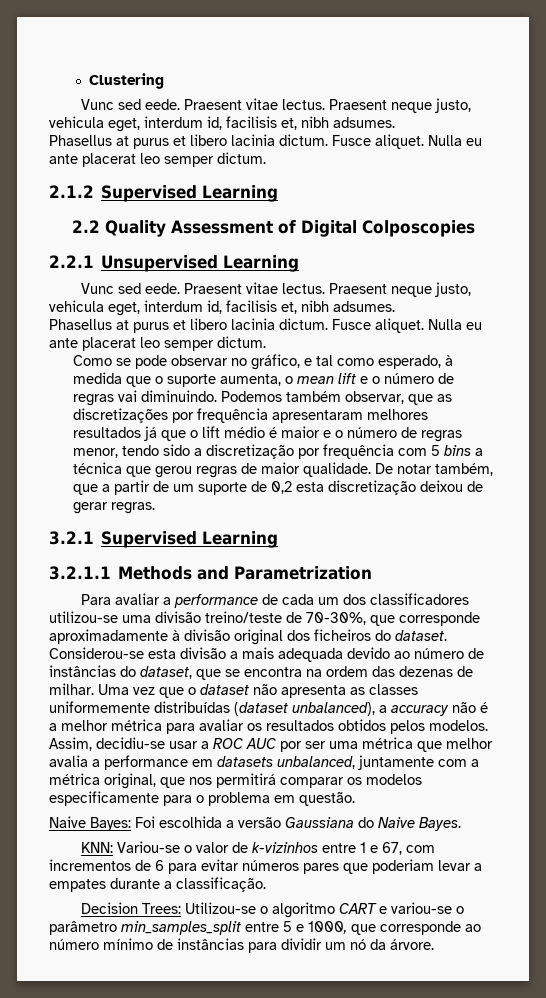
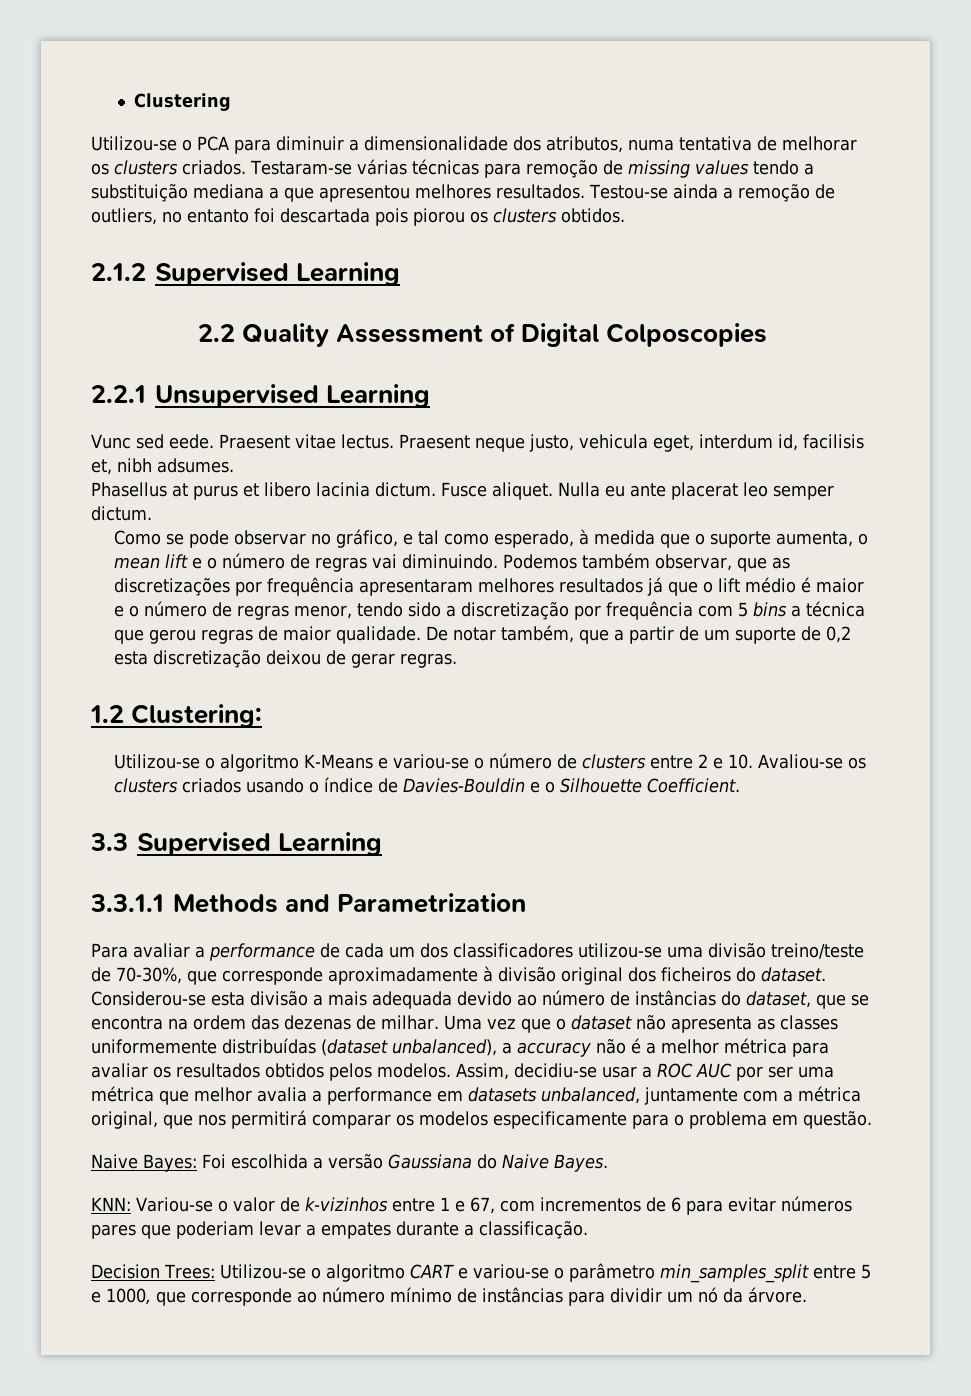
[80,98,471,113] [49,116,395,132] [49,134,482,149] [49,152,266,167] Vunc sed eede. Praesent vitae lectus. Praesent neque justo, vehicula eget, interdum id, facilisis et, nibh adsumes. // Phasellus at purus et libero lacinia dictum. Fusce aliquet. Nulla eu ante placerat leo semper dictum. -> [91,136,857,154] [91,159,814,178] [91,184,835,202] [91,208,625,226] Utilizou-se o PCA para diminuir a dimensionalidade dos atributos, numa tentativa de melhorar os clusters criados. Testaram-se várias técnicas para remoção de missing values tendo a substituição mediana a que apresentou melhores resultados. Testou-se ainda a remoção de outliers, no entanto foi descartada pois piorou os clusters obtidos.
[49,531,279,548] [49,566,111,580] 3.2.1 Supervised Learning // 3.2.1.1 -> [90,704,263,728] [114,753,867,772] [114,777,741,793] [90,832,383,856] [90,894,164,912] 1.2 Clustering: // Utilizou-se o algoritmo K-Means e variou-se o número de clusters entre 2 e 10. Avaliou-se os clusters criados usando o índice de Davies-Bouldin e o Silhouette Coefficient. // 3.3 Supervised Learning // 3.3.1.1

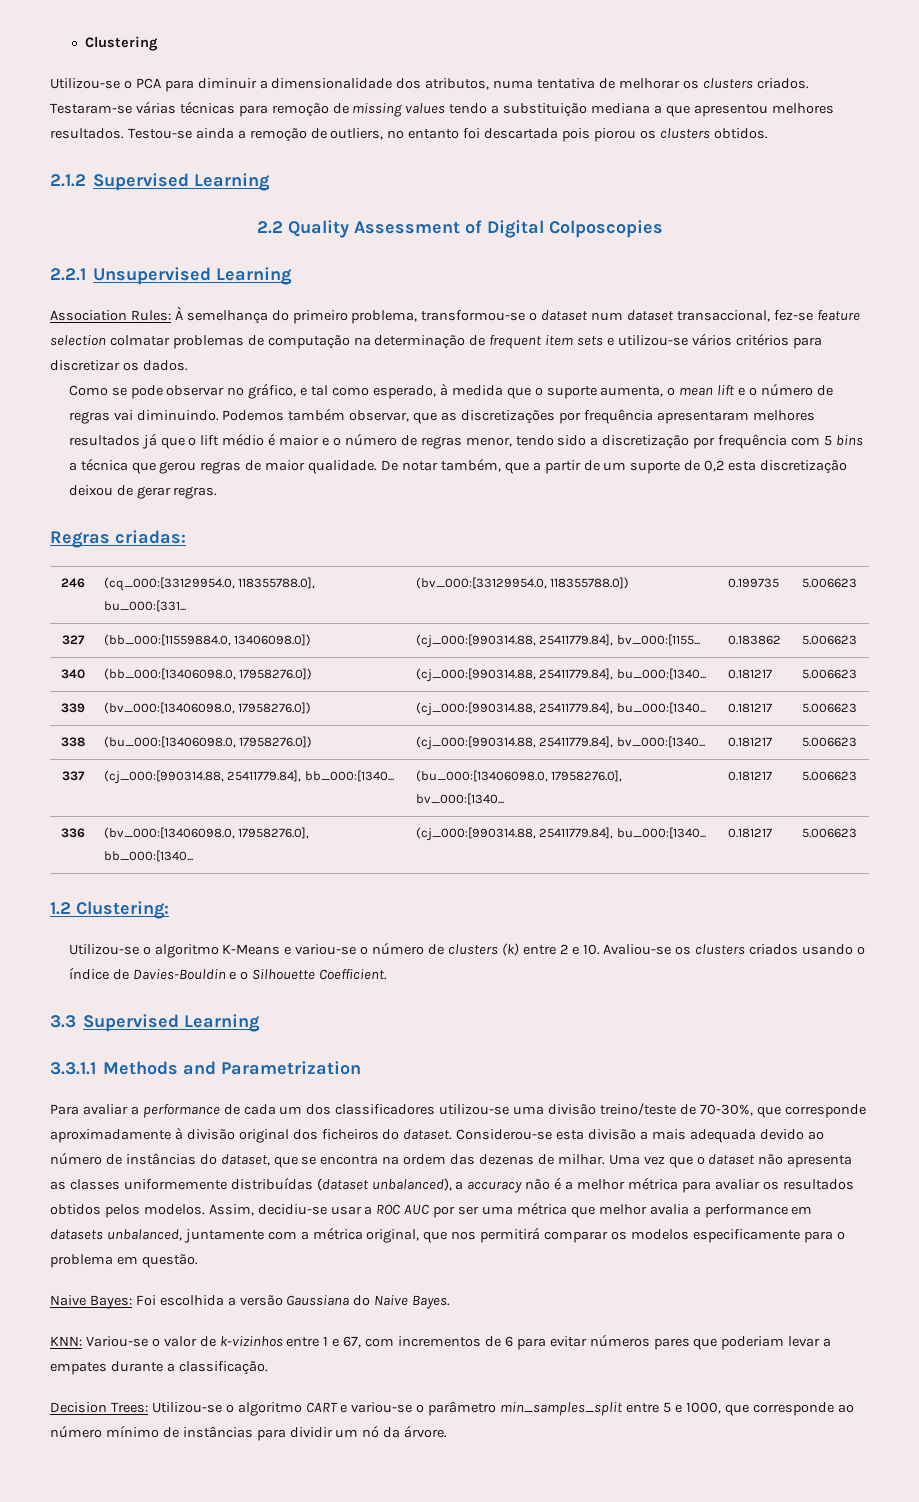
[91,434,864,452] [91,458,234,475] [91,482,834,500] [91,506,152,521] Vunc sed eede. Praesent vitae lectus. Praesent neque justo, vehicula eget, interdum id, facilisis et, nibh adsumes. // Phasellus at purus et libero lacinia dictum. Fusce aliquet. Nulla eu ante placerat leo semper dictum. -> [50,306,860,324] [50,333,822,349] [50,360,188,371] Association Rules: À semelhança do primeiro problema, transformou-se o dataset num dataset transaccional, fez-se feature selection colmatar problemas de computação na determinação de frequent item sets e utilizou-se vários critérios para discretizar os dados.
(458, 660) none -> [50,530,186,548] [60,578,85,588] [103,577,316,591] [103,600,186,612] [415,577,630,589] [727,578,779,588] [801,578,857,588] [61,635,85,645] [103,634,312,646] [415,634,700,648] [727,635,781,645] [801,635,857,645] [60,669,85,679] [103,668,313,680] [415,668,706,682] [727,669,772,679] [801,669,857,679] [60,703,85,713] [103,702,312,714] [415,702,706,716] [727,703,772,713] [801,703,857,713] [60,737,85,747] [103,736,313,748] [415,736,705,750] [727,737,772,747] [801,737,857,747] [61,771,85,781] [103,770,394,784] [415,770,623,782] [415,793,504,805] [727,771,772,781] [801,771,857,781] [60,828,85,838] [103,827,310,839] [103,850,193,862] [415,827,706,841] [727,828,772,838] [801,828,857,838] // Regras criadas: // 246 | (cq_000:[33129954.0, 118355788.0], bu_000:[331... | (bv_000:[33129954.0, 118355788.0]) | 0.199735 | 5.006623 // 327 | (bb_000:[11559884.0, 13406098.0]) | (cj_000:[990314.88, 25411779.84], bv_000:[1155... | 0.183862 | 5.006623 // 340 | (bb_000:[13406098.0, 17958276.0]) | (cj_000:[990314.88, 25411779.84], bu_000:[1340... | 0.181217 | 5.006623 // 339 | (bv_000:[13406098.0, 17958276.0]) | (cj_000:[990314.88, 25411779.84], bu_000:[1340... | 0.181217 | 5.006623 // 338 | (bu_000:[13406098.0, 17958276.0]) | (cj_000:[990314.88, 25411779.84], bv_000:[1340... | 0.181217 | 5.006623 // 337 | (cj_000:[990314.88, 25411779.84], bb_000:[1340... | (bu_000:[13406098.0, 17958276.0], bv_000:[1340... | 0.181217 | 5.006623 // 336 | (bv_000:[13406098.0, 17958276.0], bb_000:[1340... | (cj_000:[990314.88, 25411779.84], bu_000:[1340... | 0.181217 | 5.006623
(647, 761) none -> [501,943,519,956] (k)

